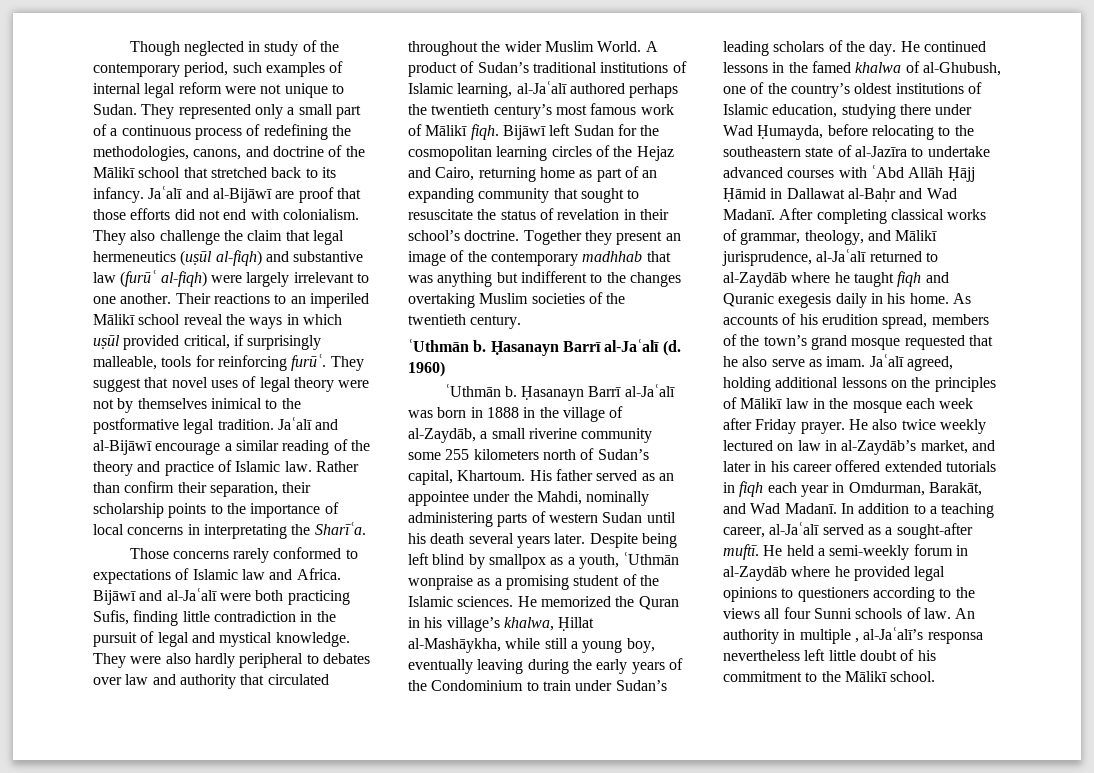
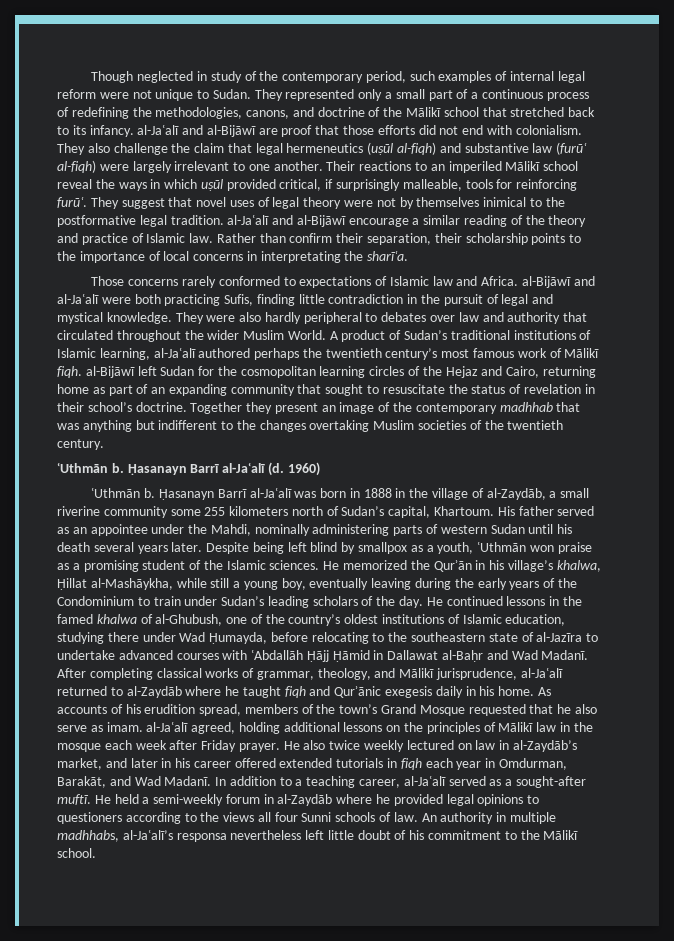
[148,186,183,199] Jaʿalī -> [137,125,180,135] al-Jaʿalī
[277,417,312,430] Jaʿalī -> [227,215,270,225] al-Jaʿalī
[314,522,366,535] Sharīʿa. -> [367,251,409,261] sharīʿa.
[93,590,136,605] Bijāwī -> [521,276,571,288] al-Bijāwī
[502,125,546,140] Bijāwī -> [85,366,135,378] al-Bijāwī
[408,575,473,590] wonpraise -> [529,542,592,554] won praise
[638,596,679,610] Quran -> [433,560,472,572] Qurʾān
[870,165,944,178] ʿAbd Allāh -> [251,650,304,660] ʿAbdallāh
[723,293,774,307] Quranic -> [334,686,382,698] Qurʾānic
[810,335,901,350] grand mosque -> [381,704,465,716] Grand Mosque
[869,354,904,367] Jaʿalī -> [146,722,189,732] al-Jaʿalī
[854,638,859,643] , -> [57,830,119,842] madhhabs,

